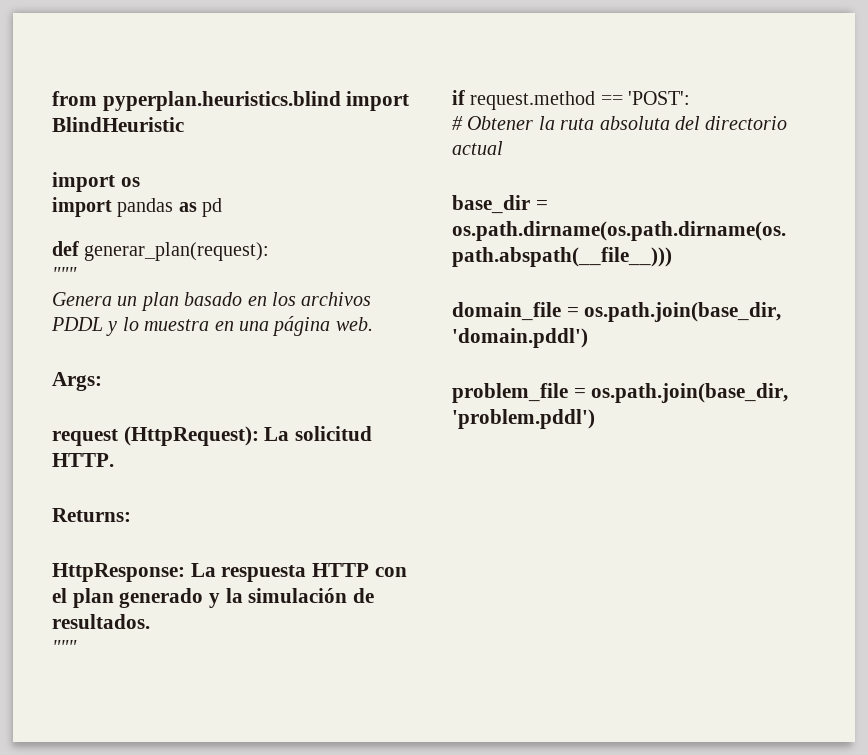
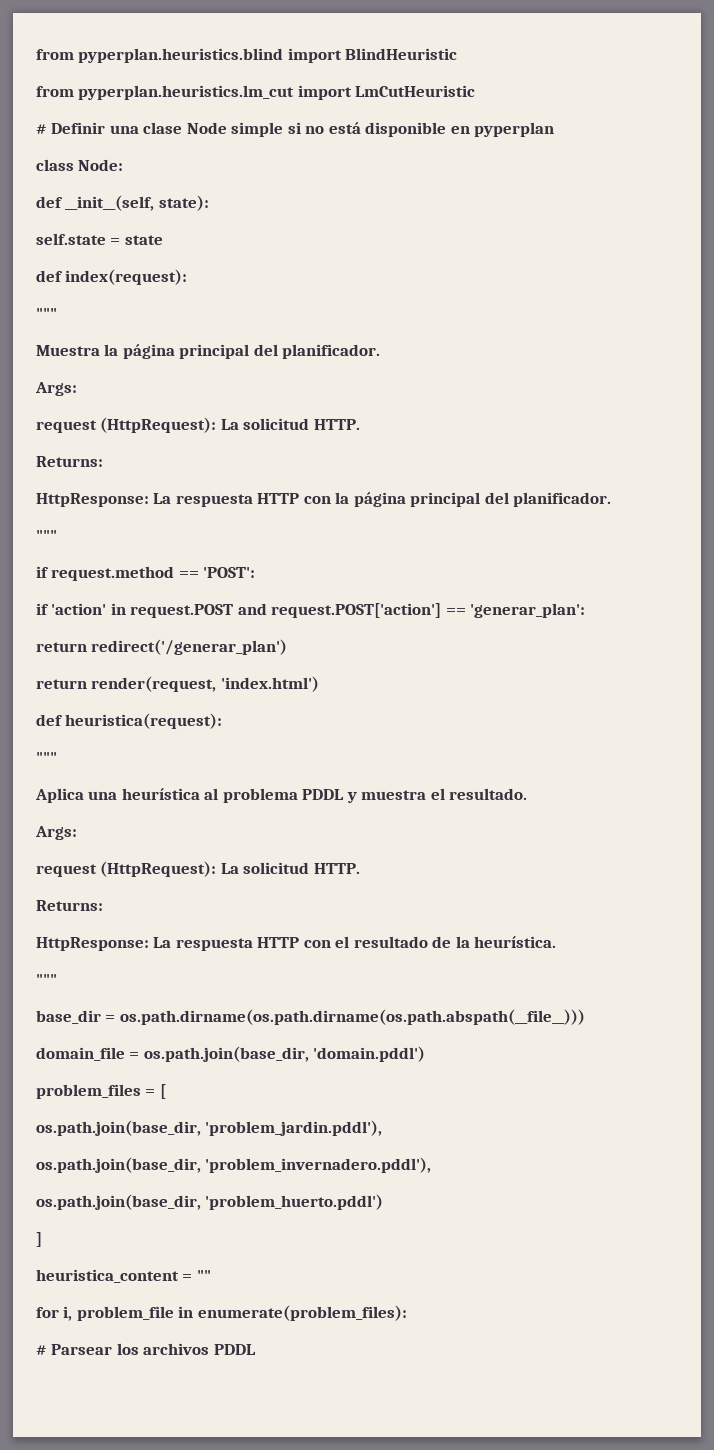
[52,172,140,192] [52,197,223,217] [52,241,270,261] [52,267,77,281] [52,292,372,311] [51,316,373,336] import os // import pandas as pd // def generar_plan(request): // """ // Genera un plan basado en los archivos PDDL y lo muestra en una página web. -> [36,85,476,100] [36,122,555,137] [36,159,124,171] [36,195,209,211] [36,233,163,245] [36,269,188,285] [36,308,57,319] [36,344,381,359] [35,382,77,396] [36,417,360,433] [36,456,103,467] [36,492,612,507] [36,530,57,541] [36,566,256,581] [36,603,586,618] [36,639,288,655] [36,676,319,692] [36,713,223,729] [36,752,57,763] [35,788,528,803] from pyperplan.heuristics.lm_cut import LmCutHeuristic // # Definir una clase Node simple si no está disponible en pyperplan // class Node: // def __init__(self, state): // self.state = state // def index(request): // """ // Muestra la página principal del planificador. // Args: // request (HttpRequest): La solicitud HTTP. // Returns: // HttpResponse: La respuesta HTTP con la página principal del planificador. // """ // if request.method == 'POST': // if 'action' in request.POST and request.POST['action'] == 'generar_plan': // return redirect('/generar_plan') // return render(request, 'index.html') // def heuristica(request): // """ // Aplica una heurística al problema PDDL y muestra el resultado.
[72,588,375,608] [52,614,150,629] [52,640,77,654] [452,90,691,110] [452,116,788,130] [452,141,503,155] plan generado y la simulación de resultados. // """ // if request.method == 'POST': // # Obtener la ruta absoluta del directorio actual -> [353,936,557,948] [36,974,57,985] resultado de la heurística. // """
[452,383,789,403] [452,409,595,429] problem_file = os.path.join(base_dir, 'problem.pddl') -> [36,1084,166,1099] [36,1120,383,1136] [36,1157,432,1173] [36,1194,384,1210] [36,1232,42,1247] [36,1269,211,1283] [36,1305,407,1321] [36,1343,256,1355] problem_files = [ // os.path.join(base_dir, 'problem_jardin.pddl'), // os.path.join(base_dir, 'problem_invernadero.pddl'), // os.path.join(base_dir, 'problem_huerto.pddl') // ] // heuristica_content = "" // for i, problem_file in enumerate(problem_files): // # Parsear los archivos PDDL

